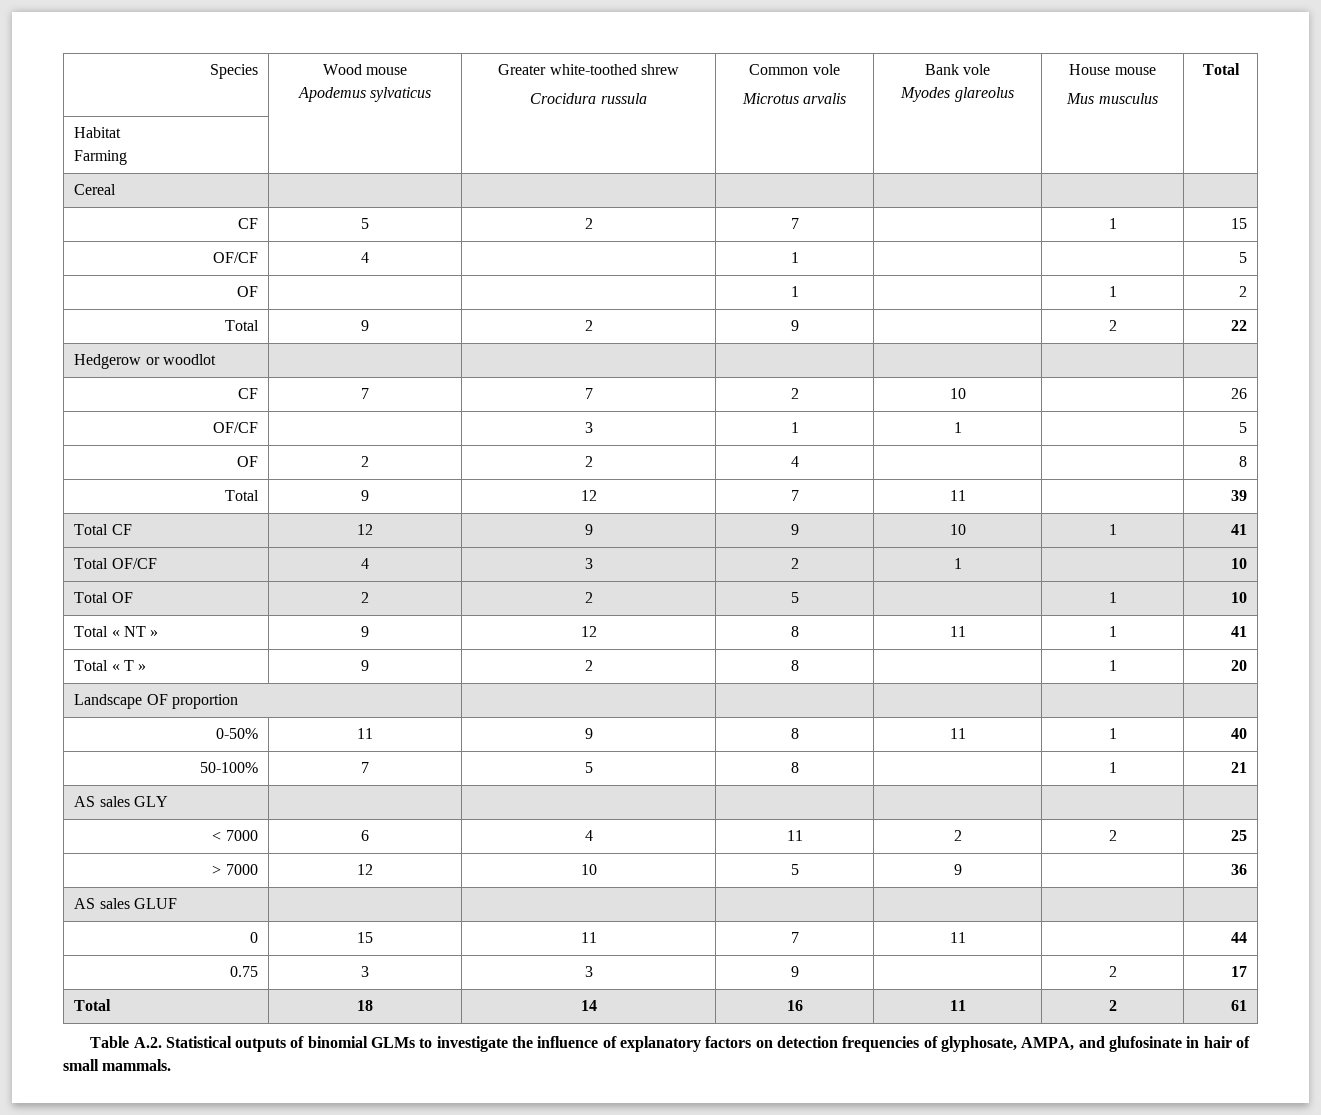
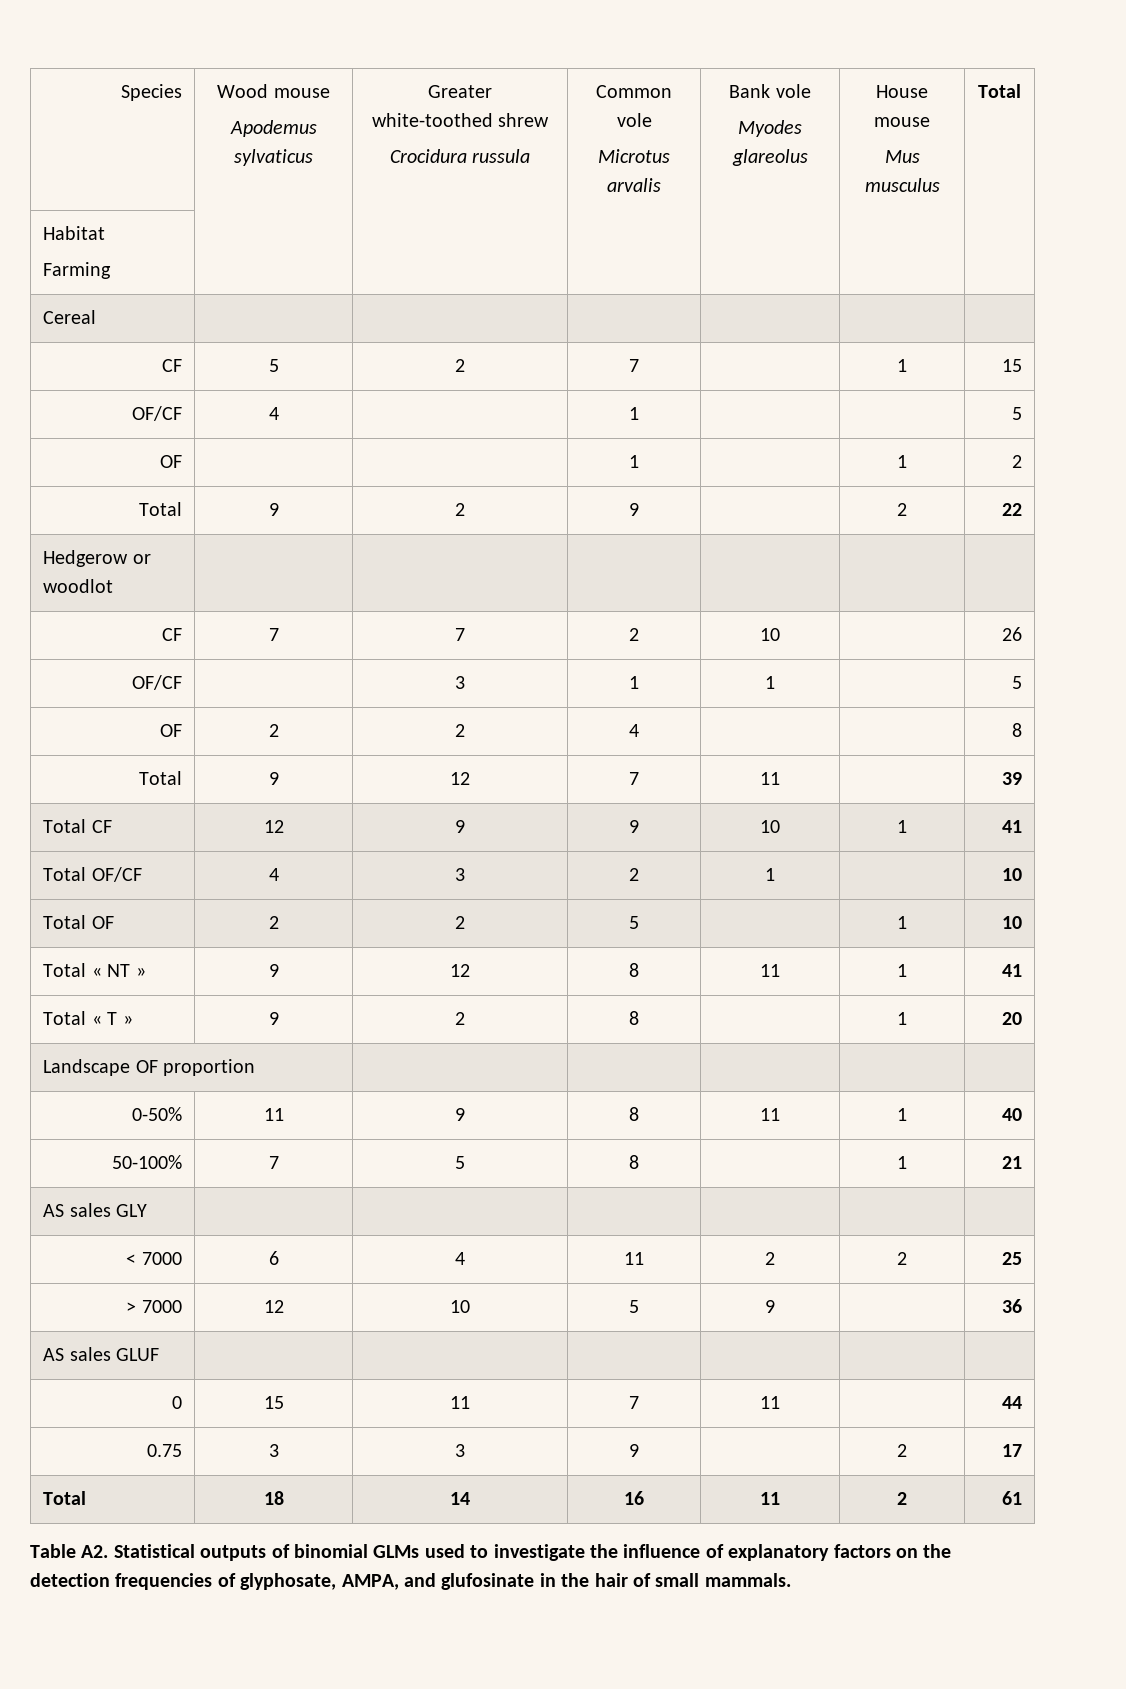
[133,1037,162,1048] A.2. -> [81,1545,109,1558] A2.
(416, 1042) none -> [424,1544,465,1558] used
(773, 1044) none -> [923,1544,952,1558] the
(1200, 1042) none -> [561,1573,590,1587] the

